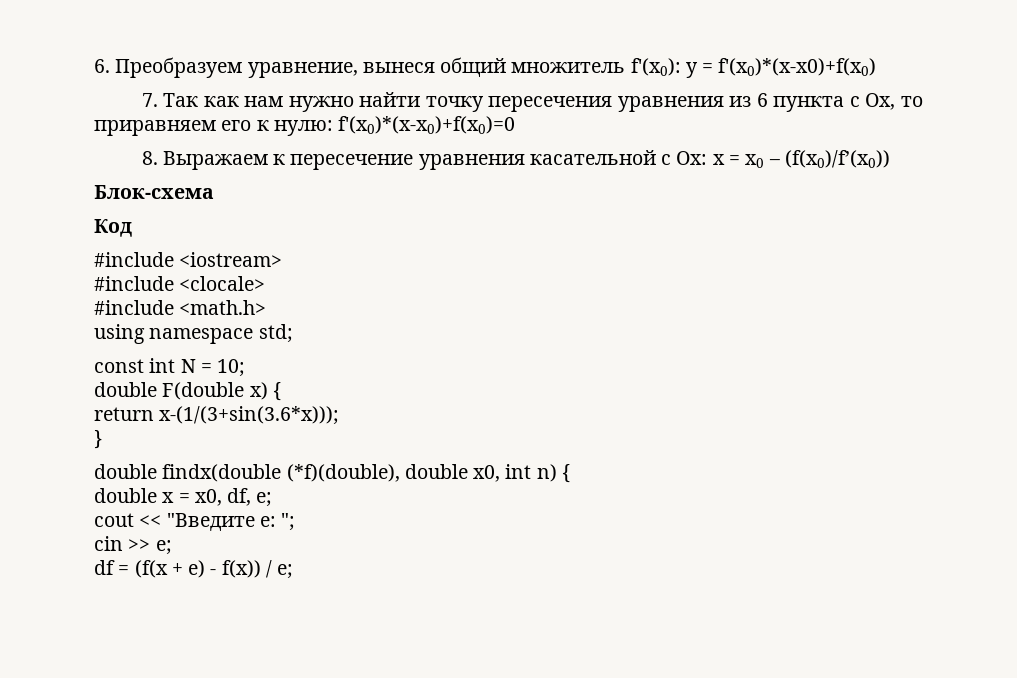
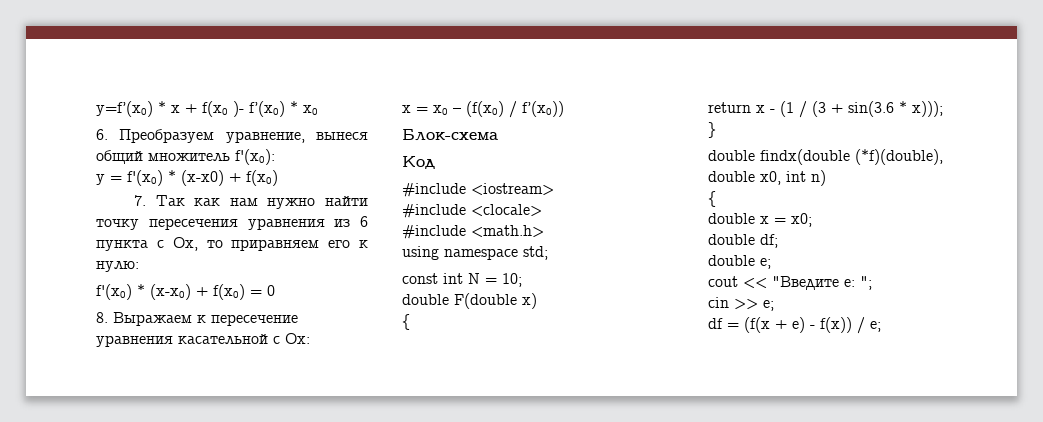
(94, 66) none -> [96,101,318,117] y=f’(x0) * x + f(x0 )- f’(x0) * x0 //
(681, 67) none -> (275, 157) //
[718,58,877,76] f'(x0)*(x-x0)+f(x0) -> [127,170,278,186] f'(x0) * (x-x0) + f(x0)
[338,116,516,134] f'(x0)*(x-x0)+f(x0)=0 -> [96,284,275,300] // f'(x0) * (x-x0) + f(x0) = 0
(708, 158) none -> (310, 338) //
[784,150,890,168] (f(x0)/f’(x0)) -> [466,101,564,118] (f(x0) / f’(x0))
(268, 391) none -> (537, 301) //
[159,406,340,425] x-(1/(3+sin(3.6*x))); -> [756,101,943,118] x - (1 / (3 + sin(3.6 * x)));
(557, 473) none -> (826, 178) //
[194,488,252,506] x0, df, -> [791,213,812,227] [708,234,778,248] [708,255,755,266] x0; // double df; // double

